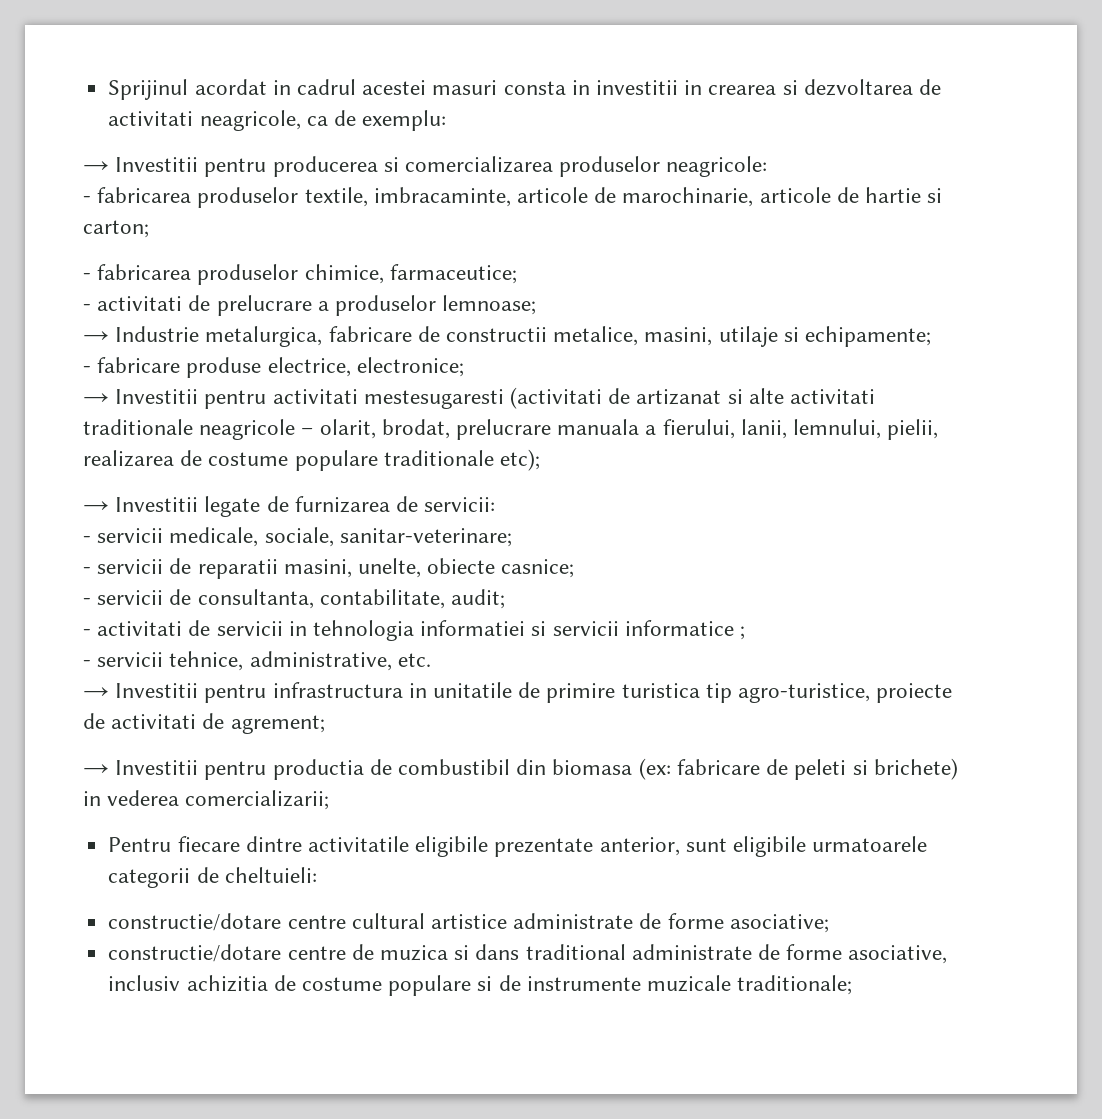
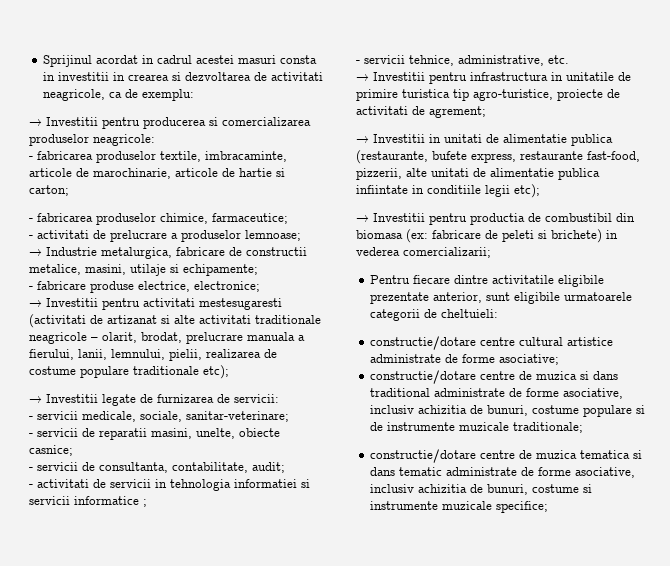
(325, 724) none -> [356,134,613,146] [356,150,640,164] [356,168,600,180] [356,184,540,198] // → Investitii in unitati de alimentatie publica (restaurante, bufete express, restaurante fast-food, pizzerii, alte unitati de alimentatie publica infiintate in conditiile legii etc);
(296, 983) none -> [487,405,529,416] bunuri,
(853, 985) none -> [370,449,643,463] [370,467,636,478] [370,484,593,495] [370,501,549,513] // constructie/dotare centre de muzica tematica si dans tematic administrate de forme asociative, inclusiv achizitia de bunuri, costume si instrumente muzicale specifice;

